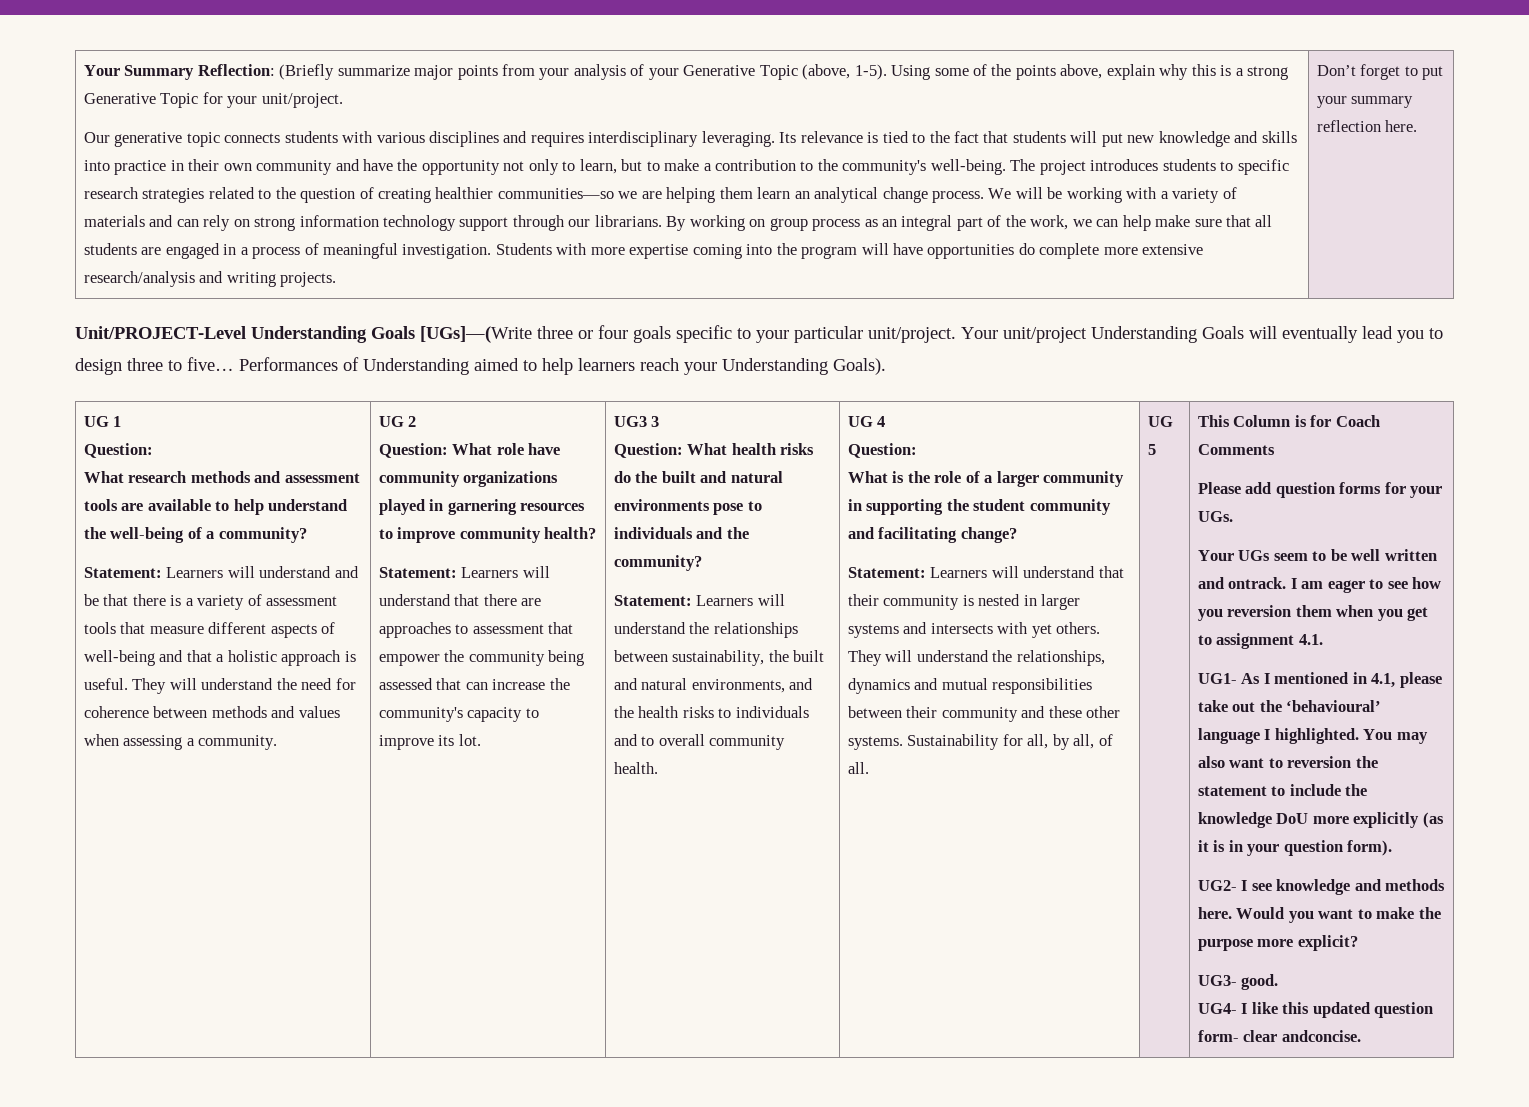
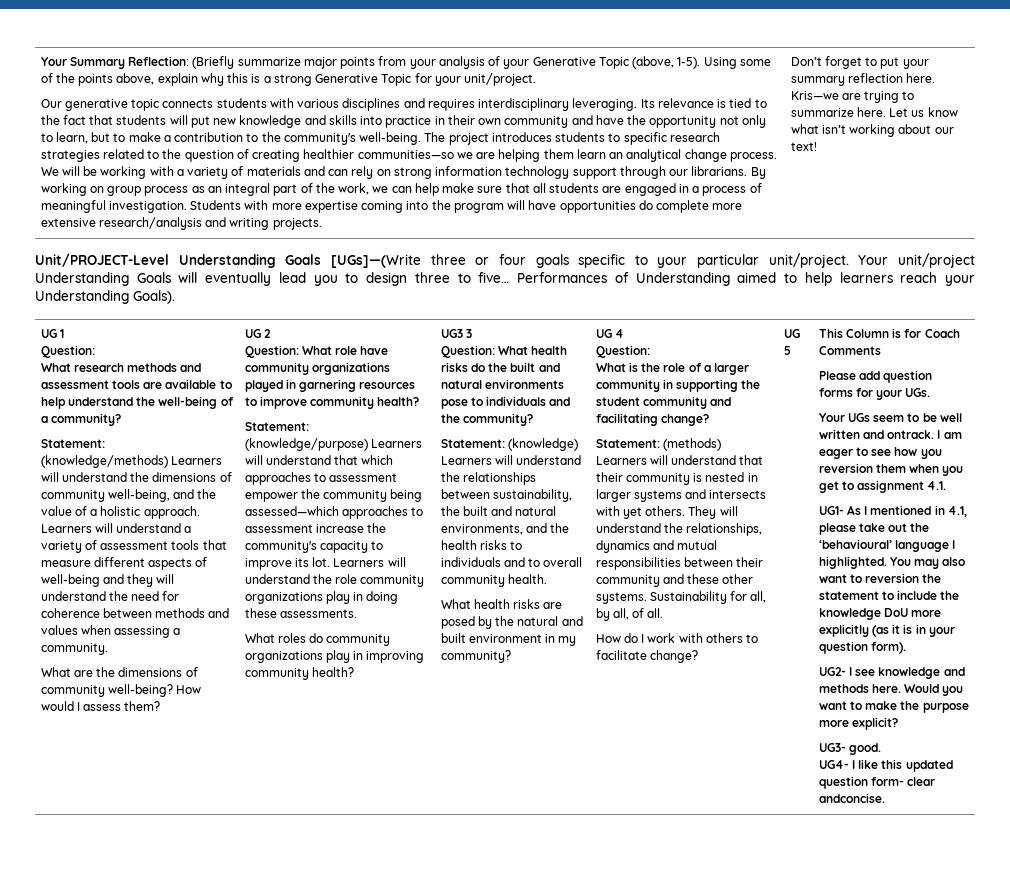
(1418, 126) none -> [790,91,915,103] [790,107,958,117] [790,124,954,137] [790,142,817,151] Kris—we are trying to summarize here. Let us know what isn’t working about our text!
[166,566,359,578] [83,594,182,606] Learners will understand and be that there is -> [40,455,222,468] [40,472,232,482] [40,489,217,502] [40,506,200,519] [40,523,182,533] (knowledge/methods) Learners will understand the dimensions of community well-being, and the value of a holistic approach. Learners will understand
[186,650,356,666] [83,678,167,694] that a holistic approach is useful. They -> [127,574,154,587] they
(278, 742) none -> [40,667,198,677] [40,684,202,697] [40,701,161,711] // What are the dimensions of community well-being? How would I assess them?
[461,566,550,578] [378,594,542,606] [378,622,574,638] Learners will understand that there are approaches to assessment that -> [244,438,422,451] [244,455,394,465] [244,472,398,485] (knowledge/purpose) Learners will understand that which approaches to assessment
[378,678,488,690] assessed that can -> [244,506,424,519] [244,524,313,533] assessed—which approaches to assessment
(481, 740) none -> [333,557,406,567] [244,574,425,587] [244,591,399,604] [244,608,357,618] [244,633,391,646] [244,650,425,663] [244,667,354,680] Learners will understand the role community organizations play in doing these assessments. // What roles do community organizations play in improving community health?
(692, 600) none -> [507,438,578,451] (knowledge)
(658, 768) none -> [440,599,563,609] [440,616,583,629] [440,633,577,646] [440,650,511,663] // What health risks are posed by the natural and built environment in my community?
(926, 572) none -> [662,438,721,451] (methods)
(869, 768) none -> [595,633,759,643] [595,650,698,663] // How do I work with others to facilitate change?

